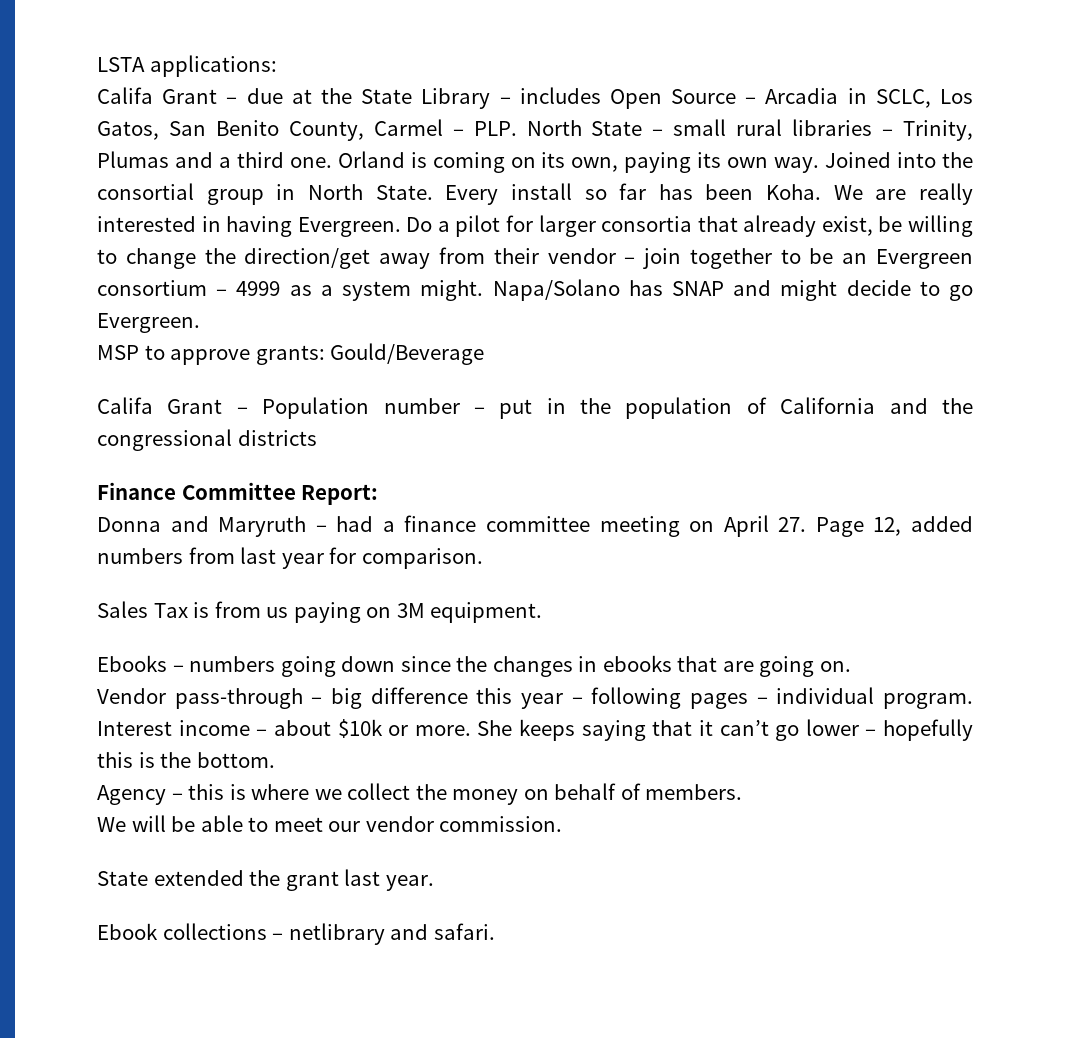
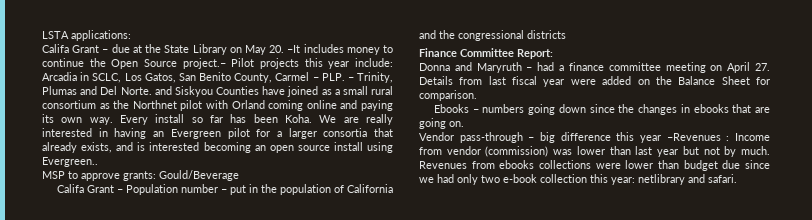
[499,87,757,109] – includes Open Source – -> [229,44,394,55] [42,58,394,69] on May 20. –It includes money to continue the Open Source project.– Pilot projects this year include:
[526,119,974,141] [97,151,974,173] [97,183,433,205] North State – small rural libraries – Trinity, Plumas and a third one. Orland is coming on its own, paying its own way. Joined into the consortial group in North State. -> [347,72,394,83] [42,86,394,97] [42,100,393,111] [42,114,113,125] – Trinity, Plumas and Del Norte. and Siskyou Counties have joined as a small rural consortium as the Northnet pilot with Orland coming online and paying its own way.
[297,217,450,237] Evergreen. Do a -> [153,129,221,139] an Evergreen
(533, 223) none -> [276,131,282,137] a
[821,215,973,237] [97,247,974,269] [97,279,973,301] [97,313,200,333] exist, be willing to change the direction/get away from their vendor – join together to be an Evergreen consortium – 4999 as a system might. Napa/Solano has SNAP and might decide to go Evergreen. -> [81,142,393,153] [42,157,98,167] exists, and is interested becoming an open source install using Evergreen..
[815,516,973,537] [97,547,483,569] [97,601,543,623] Page 12, added numbers from last year for comparison. // Sales Tax is from us paying on 3M equipment. -> [419,76,770,87] [419,90,477,101] Details from last fiscal year were added on the Balance Sheet for comparison.
[571,687,973,709] [97,719,973,741] [97,752,275,768] [97,783,743,805] [97,815,563,832] [97,869,434,891] [97,923,284,940] – following pages – individual program. Interest income – about $10k or more. She keeps saying that it can’t go lower – hopefully this is the bottom. // Agency – this is where we collect the money on behalf of members. // We will be able to meet our vendor commission. // State extended the grant last year. // Ebook collections – -> [666,133,770,141] [419,146,770,157] [419,160,770,171] [419,174,635,185] –Revenues : Income from vendor (commission) was lower than last year but not by much. Revenues from ebooks collections were lower than budget due since we had only two e-book collection this year:

